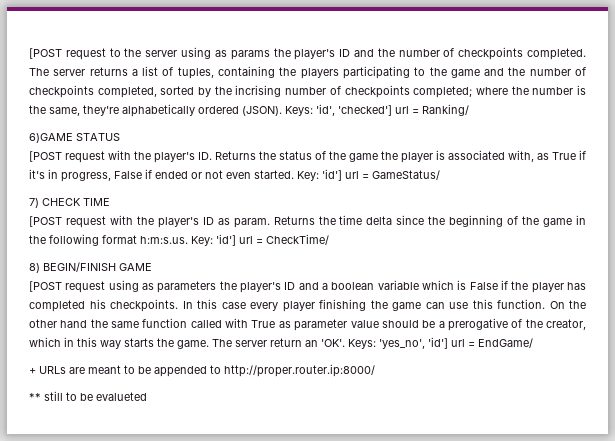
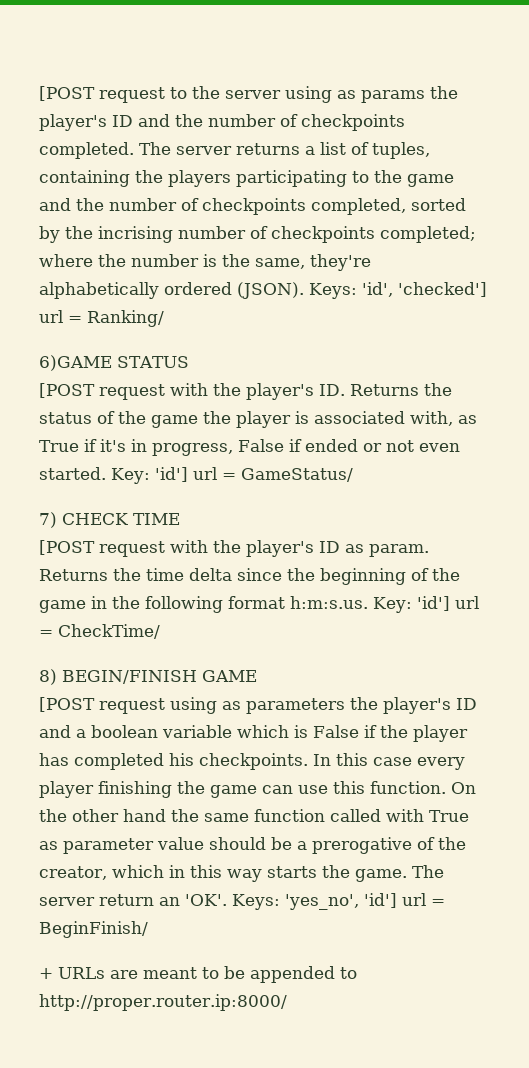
[478,338,533,348] EndGame/ -> [39,921,148,938] BeginFinish/
[29,391,147,401] // ** still to be evalueted -> (287, 1002) none

